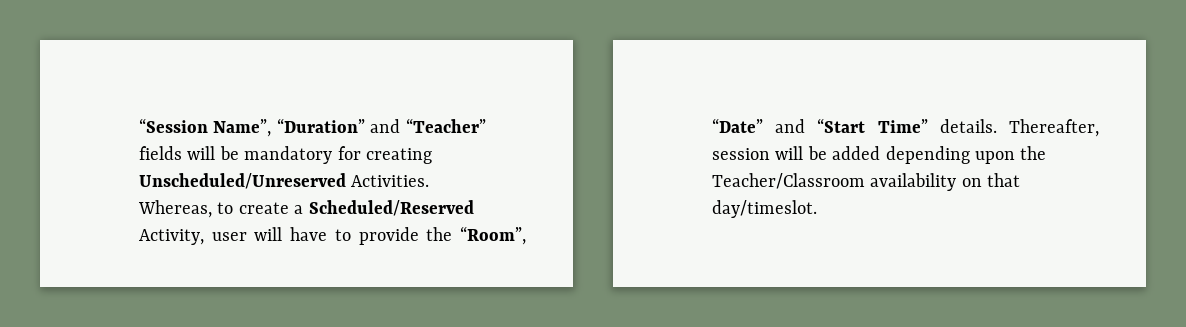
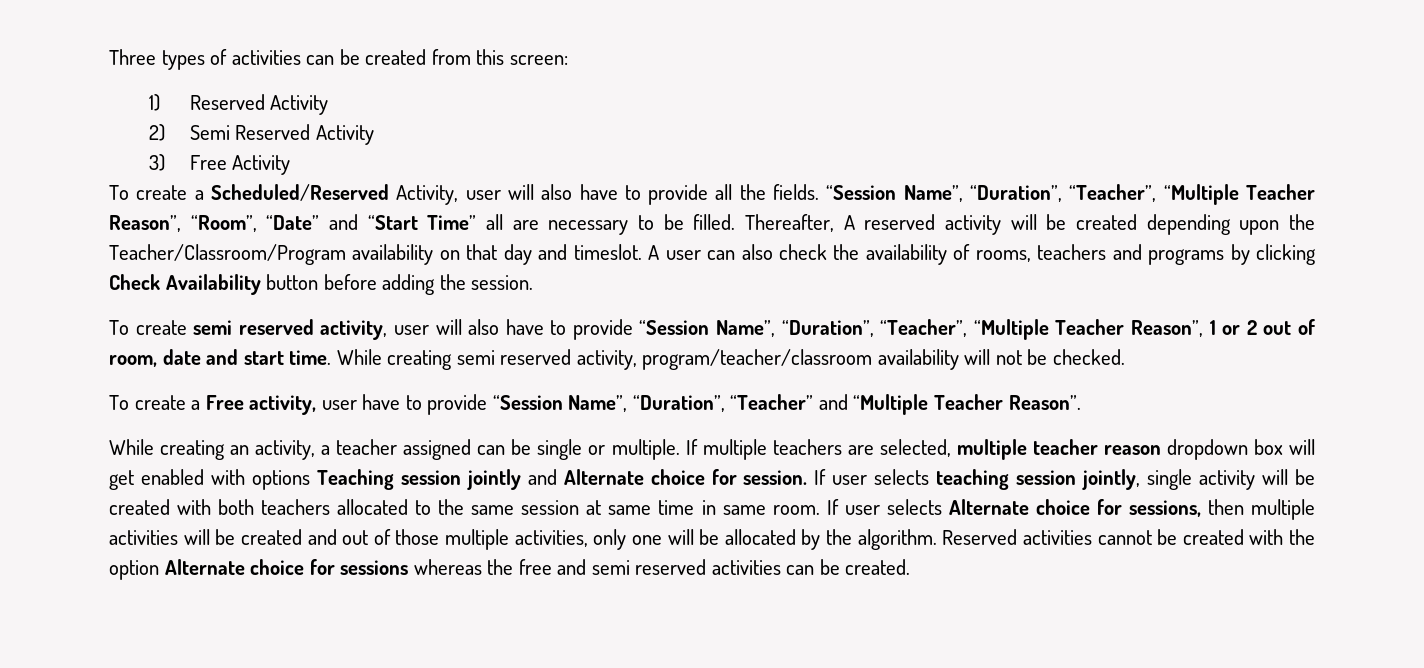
[139,118,486,137] [139,146,432,164] [139,173,430,189] [138,200,234,218] “Session Name”, “Duration” and “Teacher” fields will be mandatory for creating Unscheduled/Unreserved Activities. // Whereas, to -> [109,49,568,70] [149,94,329,115] [149,124,374,145] [149,154,291,175] [109,185,129,200] Three types of activities can be created from this screen: // 1) Reserved Activity // 2) Semi Reserved Activity // 3) Free Activity // To
[290,227,453,245] have to provide the -> [541,184,1315,205] [109,215,181,232] also have to provide all the fields. “Session Name”, “Duration”, “Teacher”, “Multiple Teacher Reason”,
[939,119,1099,137] [712,146,881,160] details. Thereafter, session will be added -> [486,214,1137,235] all are necessary to be filled. Thereafter, A reserved activity will be created
[712,173,865,189] Teacher/Classroom -> [109,244,346,265] Teacher/Classroom/Program
[712,200,817,218] day/timeslot. -> [503,244,1316,265] [109,274,534,295] [109,319,1315,340] [109,349,1126,370] [109,394,1081,415] [109,439,1315,460] [109,469,1316,490] [109,499,1316,520] [109,529,1315,550] [109,559,911,580] day and timeslot. A user can also check the availability of rooms, teachers and programs by clicking Check Availability button before adding the session. // To create semi reserved activity, user will also have to provide “Session Name”, “Duration”, “Teacher”, “Multiple Teacher Reason”, 1 or 2 out of room, date and start time. While creating semi reserved activity, program/teacher/classroom availability will not be checked. // To create a Free activity, user have to provide “Session Name”, “Duration”, “Teacher” and “Multiple Teacher Reason”. // While creating an activity, a teacher assigned can be single or multiple. If multiple teachers are selected, multiple teacher reason dropdown box will get enabled with options Teaching session jointly and Alternate choice for session. If user selects teaching session jointly, single activity will be created with both teachers allocated to the same session at same time in same room. If user selects Alternate choice for sessions, then multiple activities will be created and out of those multiple activities, only one will be allocated by the algorithm. Reserved activities cannot be created with the option Alternate choice for sessions whereas the free and semi reserved activities can be created.

